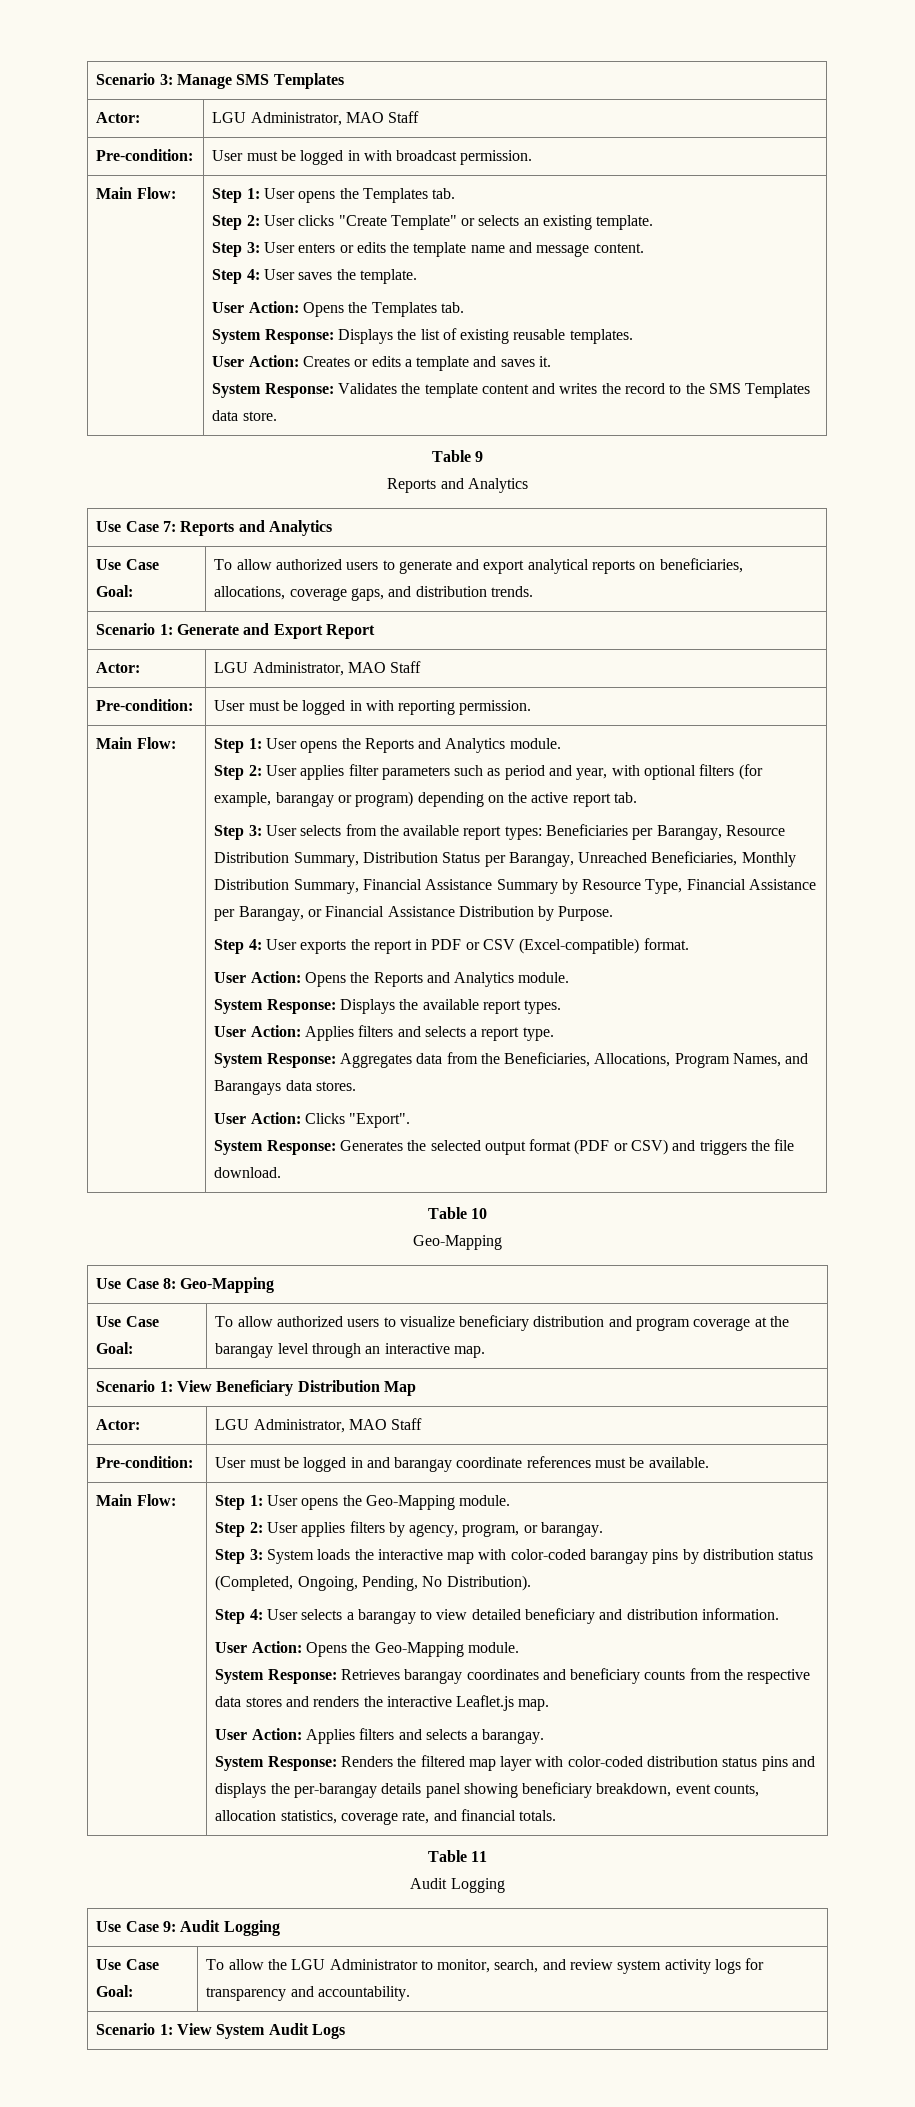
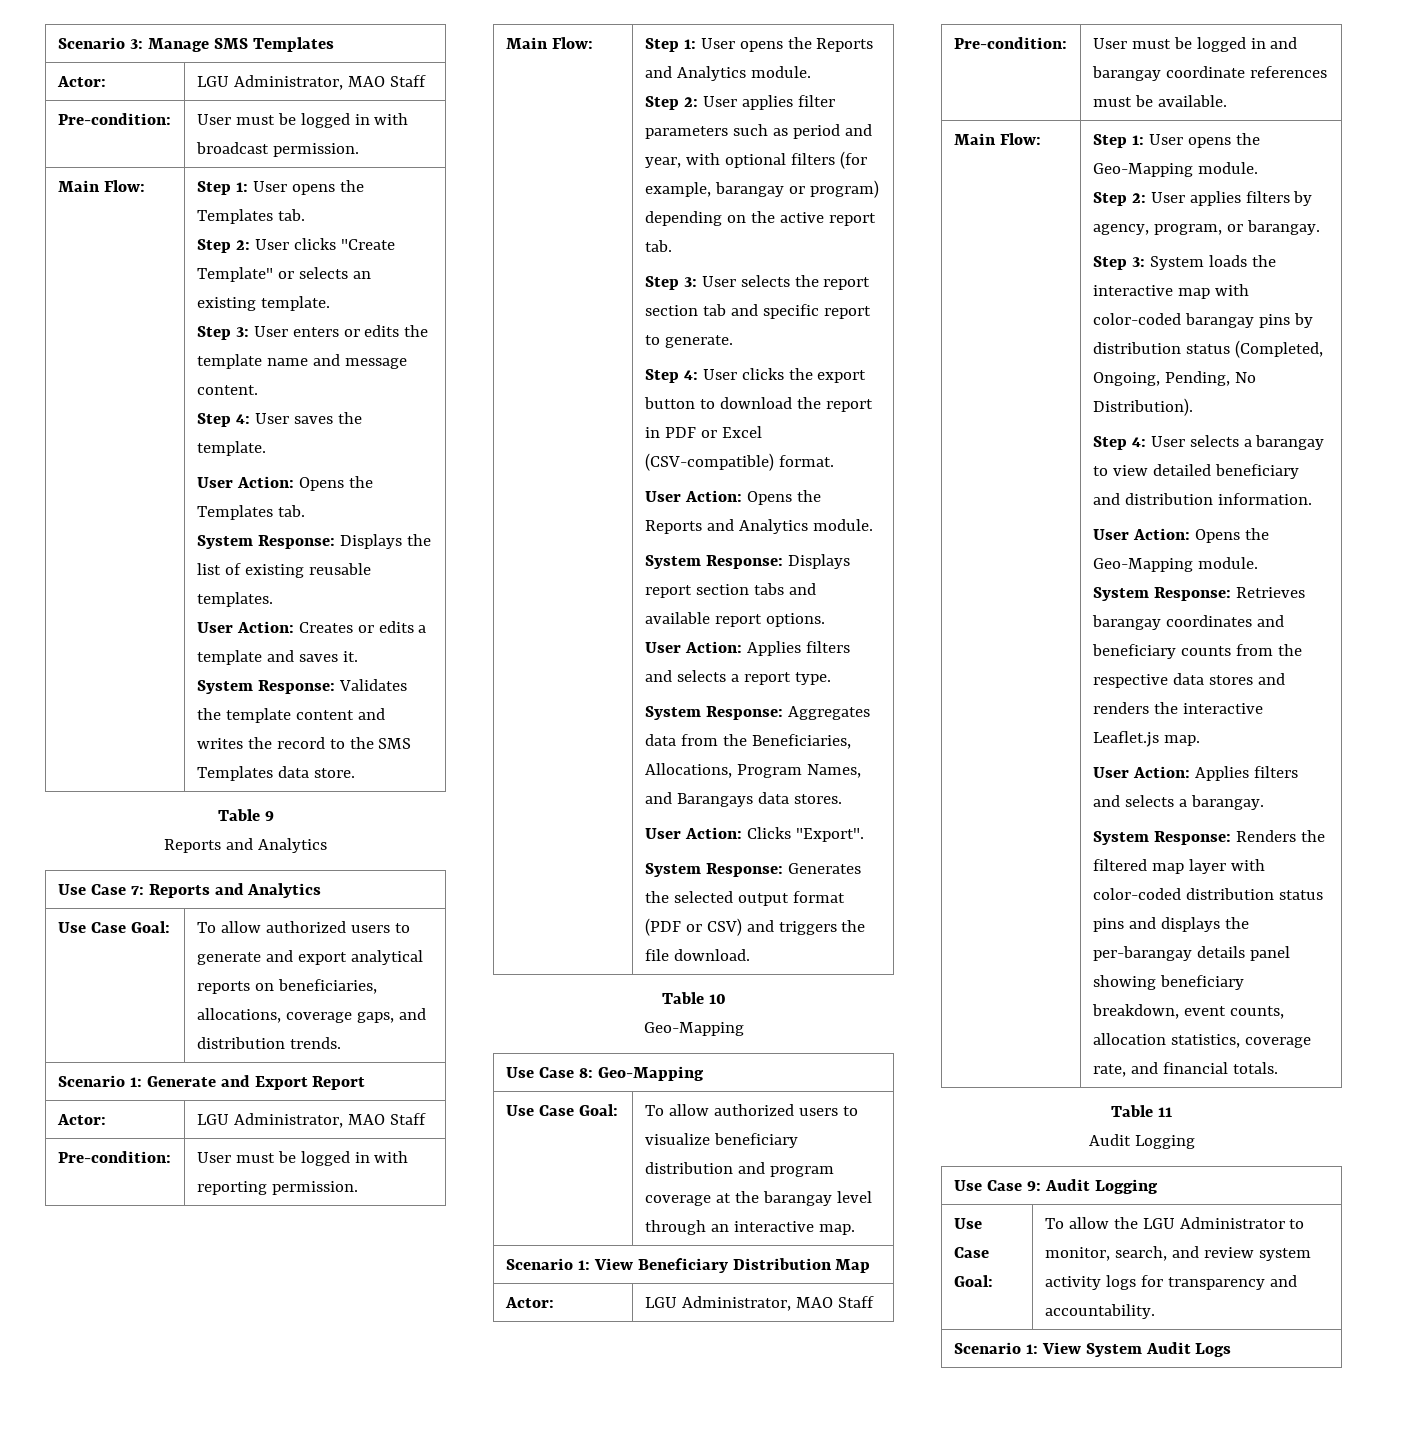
[345,824,786,840] [214,851,796,867] [214,879,817,894] [214,906,614,921] [214,939,347,954] from the available report types: Beneficiaries per Barangay, Resource Distribution Summary, Distribution Status per Barangay, Unreached Beneficiaries, Monthly Distribution Summary, Financial Assistance Summary by Resource Type, Financial Assistance per Barangay, or Financial Assistance Distribution by Purpose. // Step 4: User exports -> [794,275,871,290] [644,304,871,319] [644,335,733,348] [644,368,867,383] [643,397,792,409] the report section tab and specific report to generate. // Step 4: User clicks the export button to download
[483,938,640,954] CSV (Excel-compatible) -> [721,426,762,438] [644,453,774,471] Excel (CSV-compatible)
[399,999,562,1014] the available report types. -> [644,583,816,598] [644,612,825,627] report section tabs and available report options.

